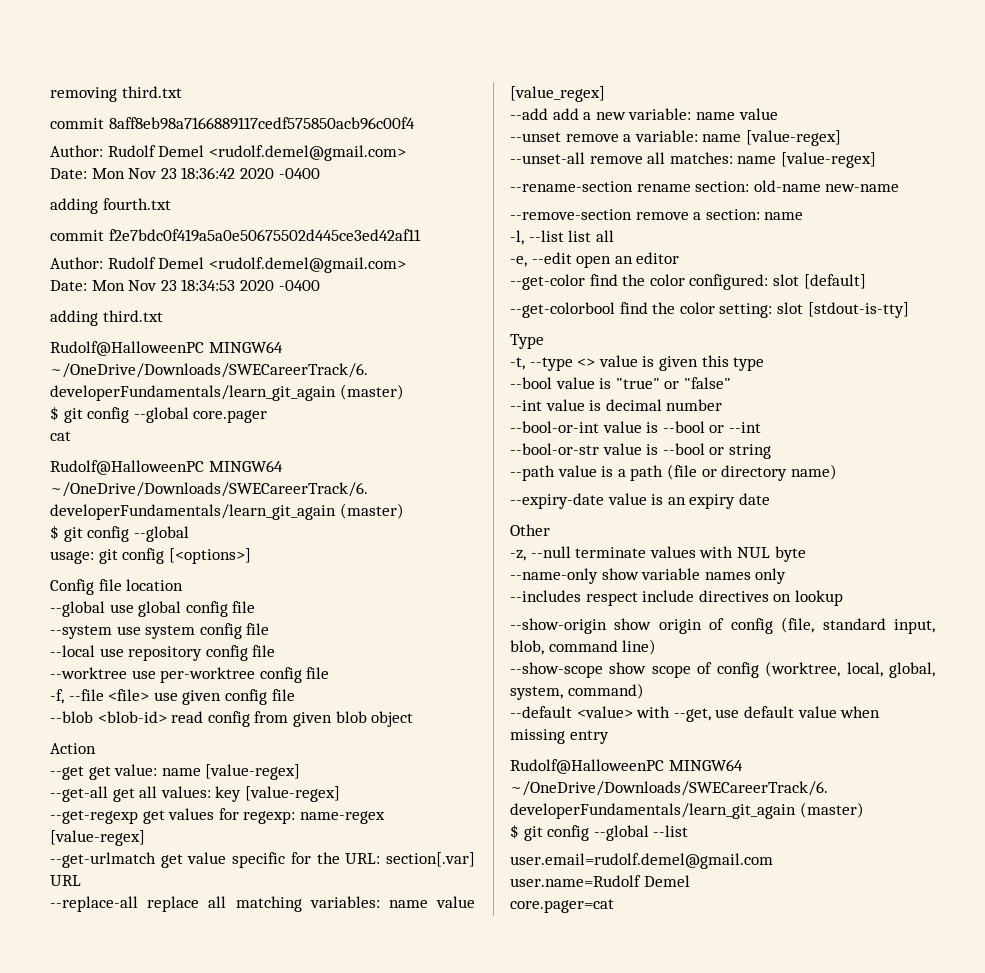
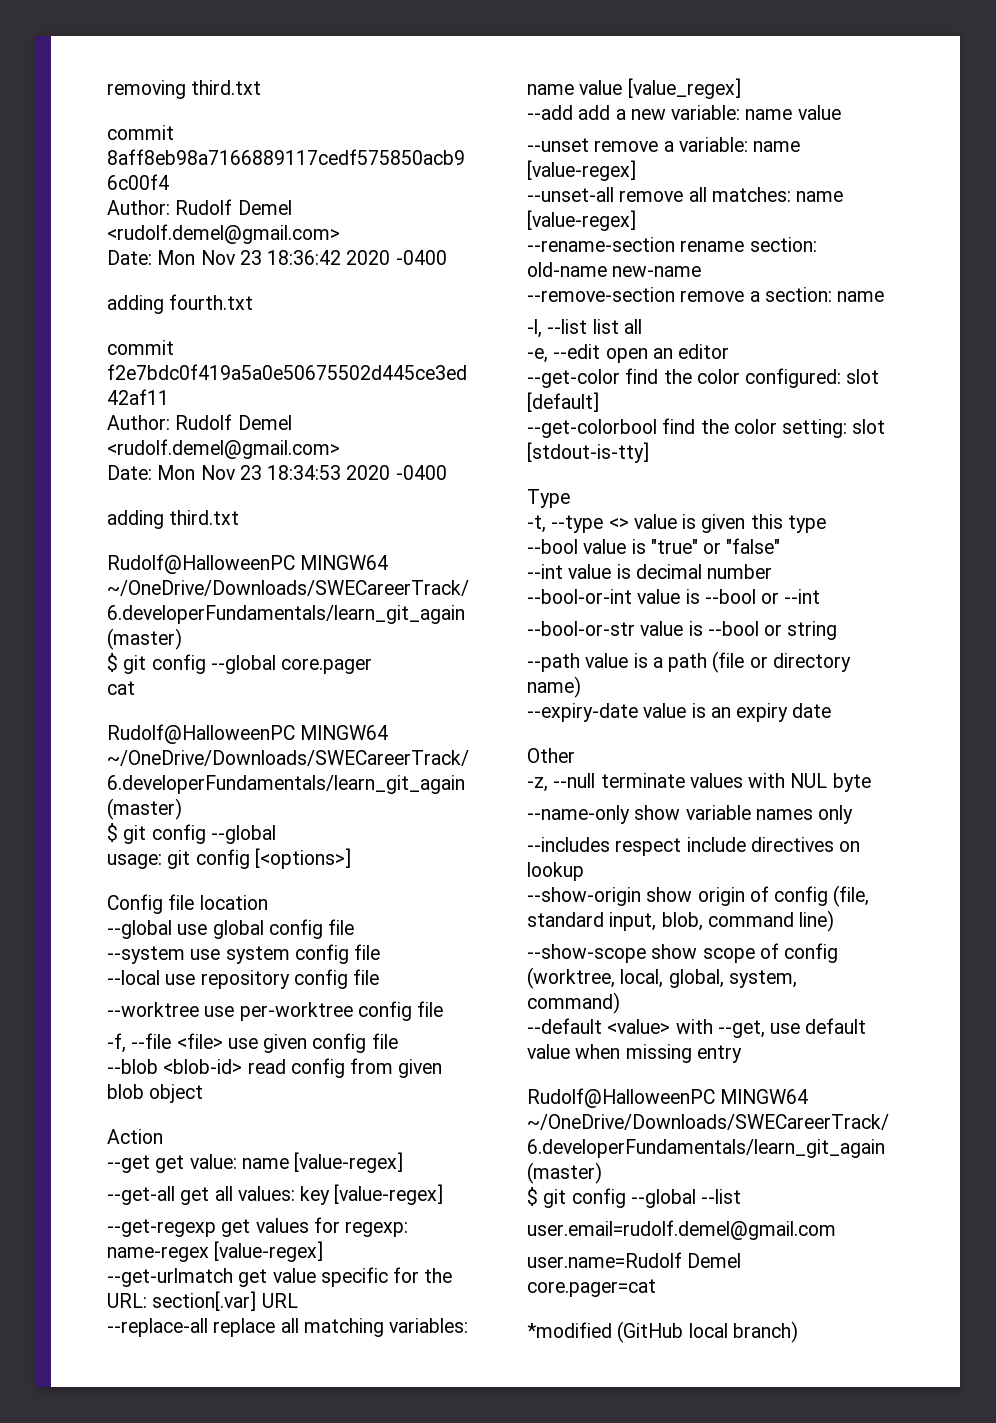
(614, 906) none -> [527,1321,798,1343] // *modified (GitHub local branch)

